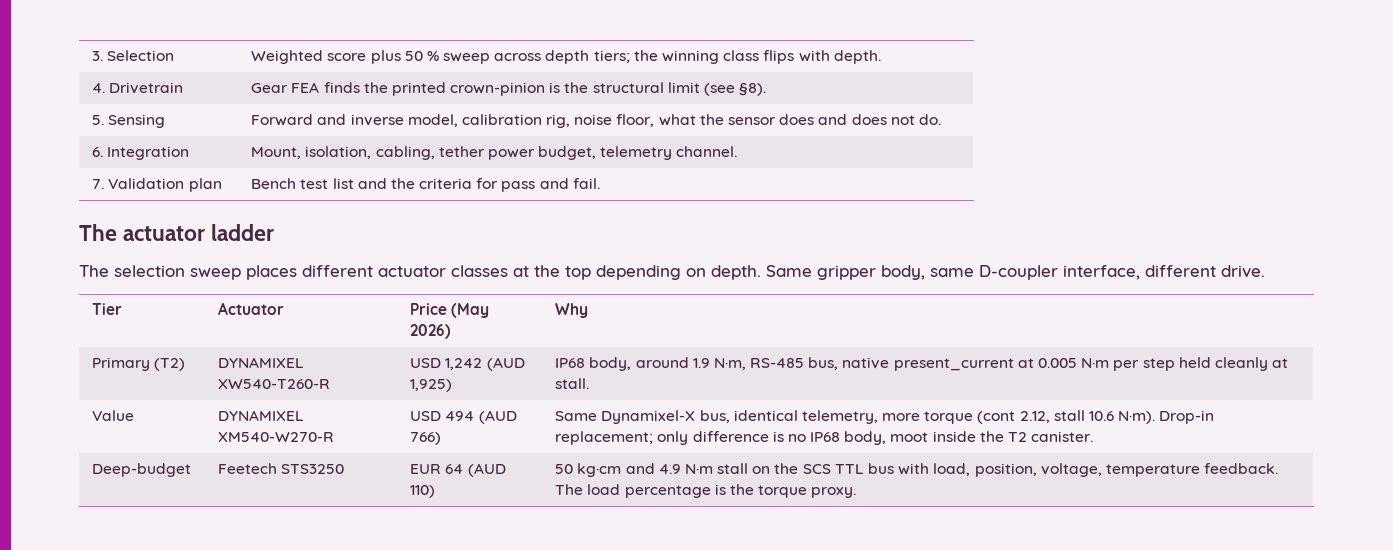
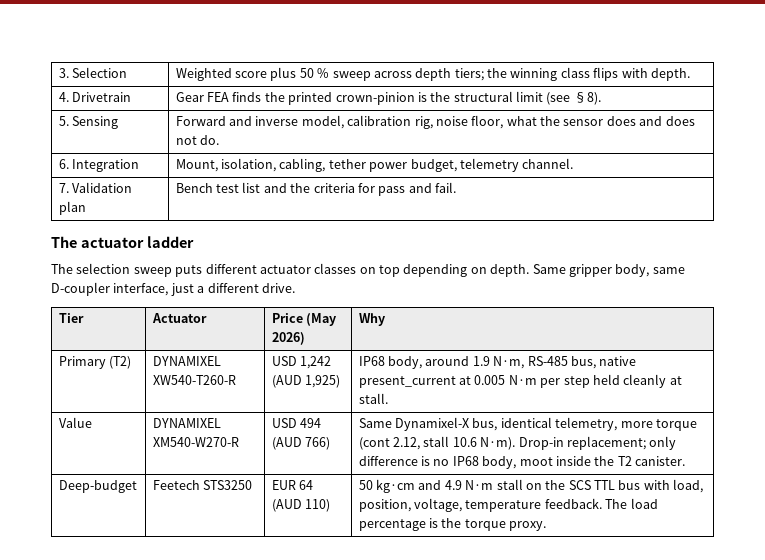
[246,265,297,280] places -> [175,265,203,277] puts
[513,265,560,277] at the -> [359,267,376,274] on
(1140, 272) none -> [170,283,205,296] just a

